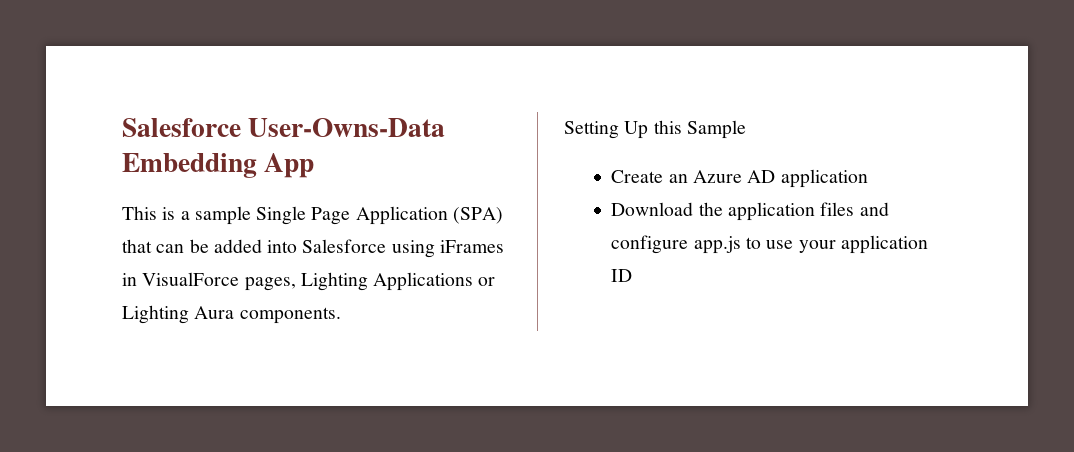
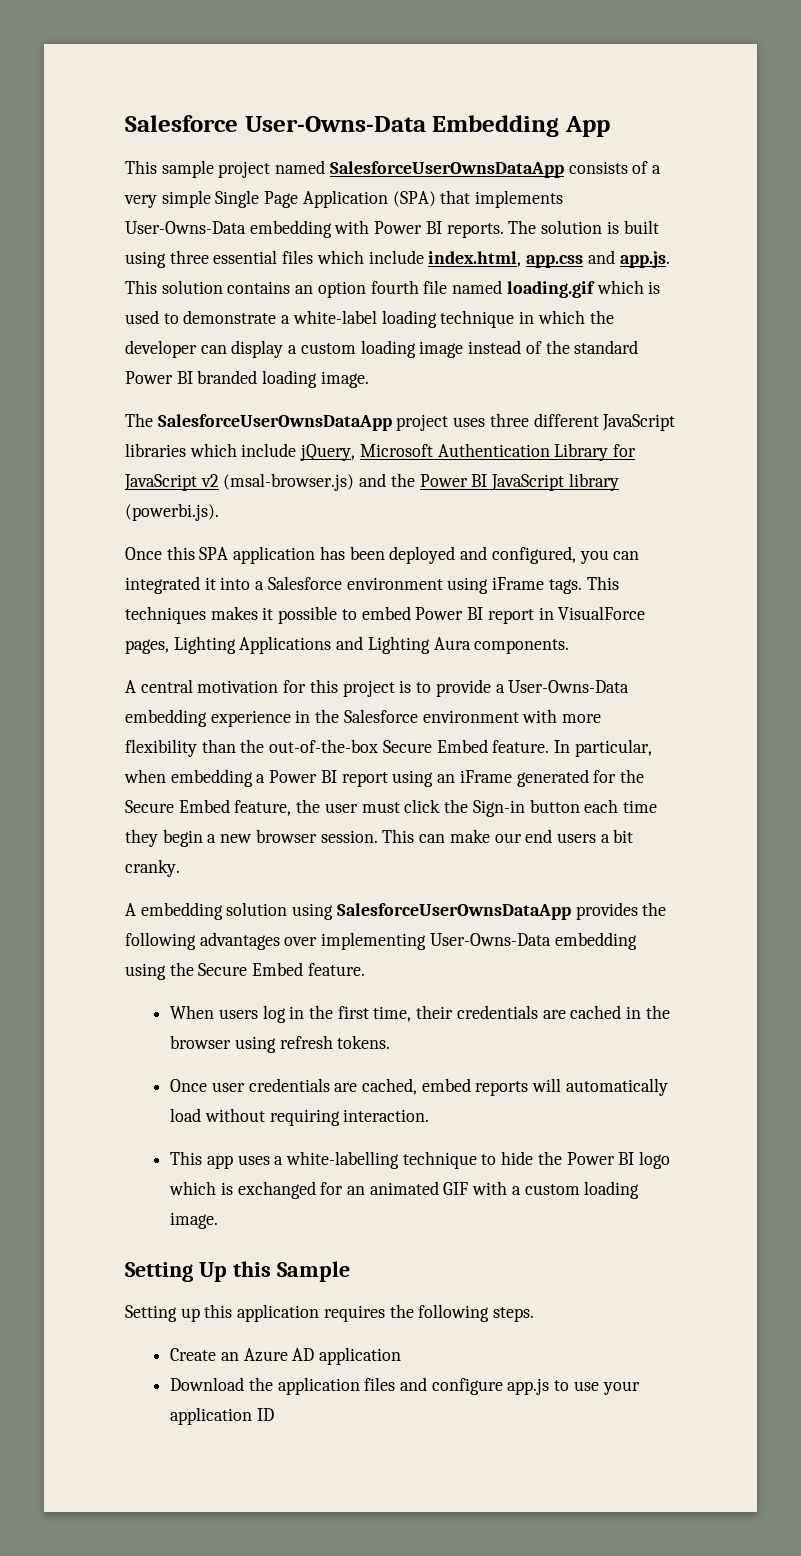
[162,206,251,225] is a sample -> [161,160,662,178] [124,190,211,208] sample project named SalesforceUserOwnsDataApp consists of a very simple
[156,239,504,258] can be added into Salesforce using iFrames -> [475,190,564,208] [125,220,659,238] [125,250,670,268] [125,280,661,298] [125,310,614,328] [125,340,639,358] [125,370,369,388] [125,413,676,431] [125,443,637,461] [124,473,619,491] [125,503,219,521] [125,546,640,564] [125,576,619,594] [125,606,534,624] implements User-Owns-Data embedding with Power BI reports. The solution is built using three essential files which include index.html, app.css and app.js. This solution contains an option fourth file named loading.gif which is used to demonstrate a white-label loading technique in which the developer can display a custom loading image instead of the standard Power BI branded loading image. // The SalesforceUserOwnsDataApp project uses three different JavaScript libraries which include jQuery, Microsoft Authentication Library for JavaScript v2 (msal-browser.js) and the Power BI JavaScript library (powerbi.js). // Once this SPA application has been deployed and configured, you can integrated it into a Salesforce environment using iFrame tags. This techniques makes it possible to embed Power BI report
[478,277,496,286] or -> [336,636,364,650] and
[564,120,746,139] Setting Up this Sample -> [125,679,630,697] [125,709,602,727] [125,739,652,757] [124,769,644,787] [125,799,657,817] [125,829,634,847] [125,859,180,877] [125,902,667,920] [125,932,637,950] [125,962,365,980] [170,1005,670,1023] [170,1035,391,1053] [170,1078,668,1096] [170,1108,430,1126] [170,1151,671,1169] [169,1181,640,1199] [170,1212,219,1229] [125,1261,350,1282] [125,1304,535,1322] A central motivation for this project is to provide a User-Owns-Data embedding experience in the Salesforce environment with more flexibility than the out-of-the-box Secure Embed feature. In particular, when embedding a Power BI report using an iFrame generated for the Secure Embed feature, the user must click the Sign-in button each time they begin a new browser session. This can make our end users a bit cranky. // A embedding solution using SalesforceUserOwnsDataApp provides the following advantages over implementing User-Owns-Data embedding using the Secure Embed feature. // When users log in the first time, their credentials are cached in the browser using refresh tokens. // Once user credentials are cached, embed reports will automatically load without requiring interaction. // This app uses a white-labelling technique to hide the Power BI logo which is exchanged for an animated GIF with a custom loading image. // Setting Up this Sample // Setting up this application requires the following steps.

